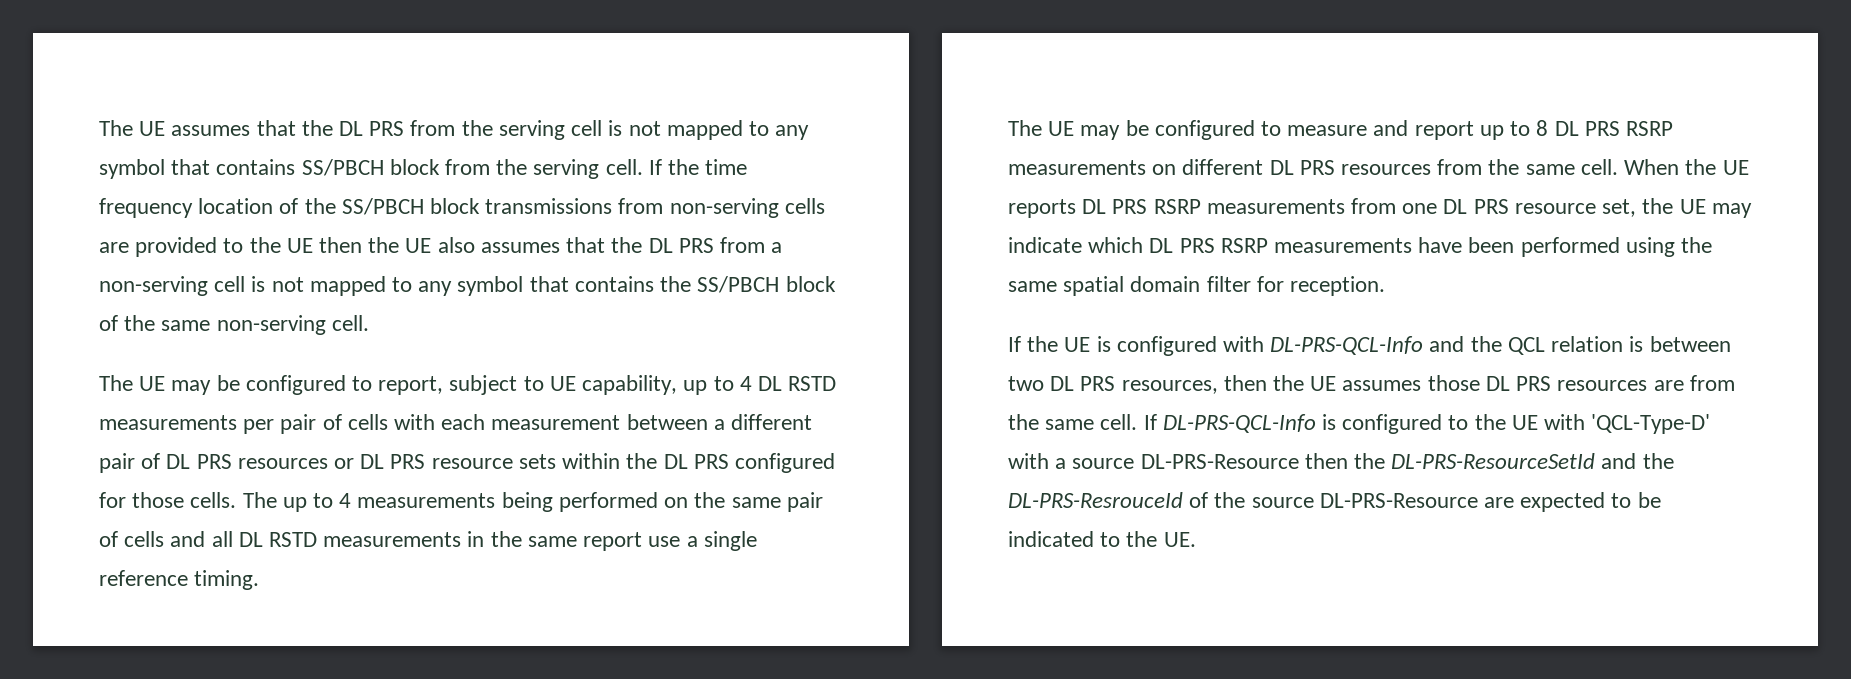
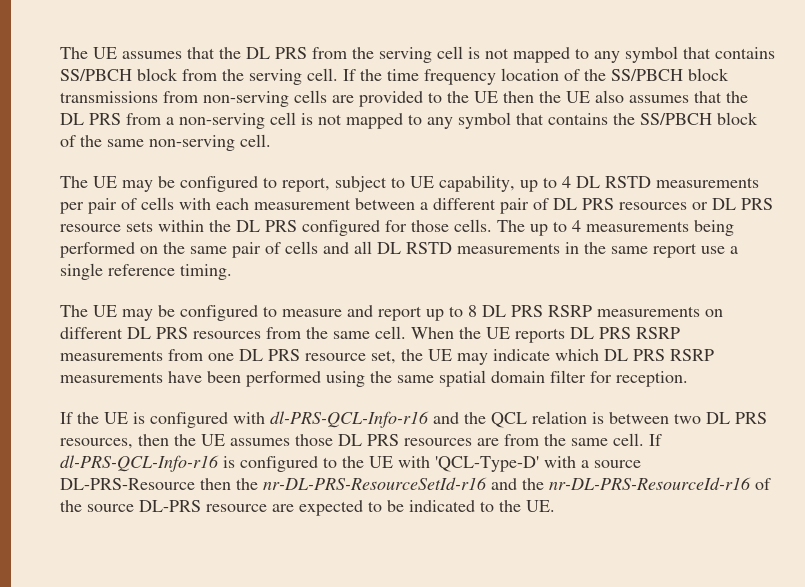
[1270,336,1424,355] DL-PRS-QCL-Info -> [270,411,429,428] dl-PRS-QCL-Info-r16
[1162,414,1316,433] DL-PRS-QCL-Info -> [60,455,219,472] dl-PRS-QCL-Info-r16
[1391,453,1674,469] [1008,492,1183,508] DL-PRS-ResourceSetId and the DL-PRS-ResrouceId -> [263,477,751,490] nr-DL-PRS-ResourceSetId-r16 and the nr-DL-PRS-ResourceId-r16
[1319,493,1478,508] DL-PRS-Resource -> [139,500,267,512] DL-PRS resource

